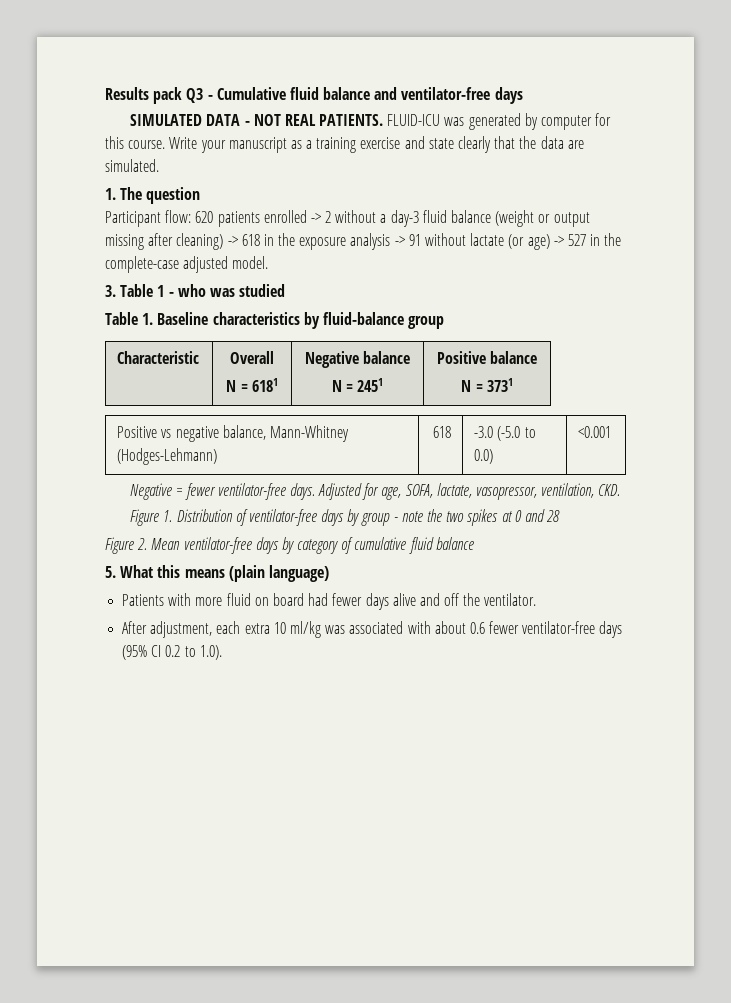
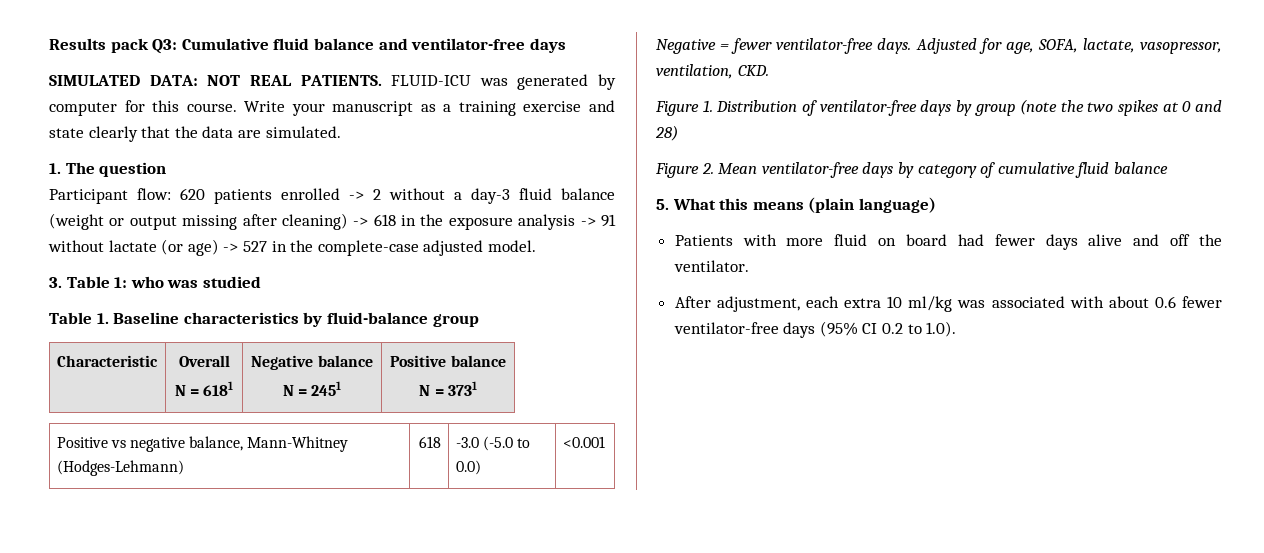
[186,88,213,103] Q3 - -> [152,39,178,54] Q3:
[206,114,250,126] DATA - -> [149,75,198,86] DATA:
[157,285,174,297] 1 - -> [114,277,128,288] 1:
[393,511,423,522] - note -> [1020,99,1058,115] (note
[546,510,561,522] 28 -> [655,125,678,141] 28)

